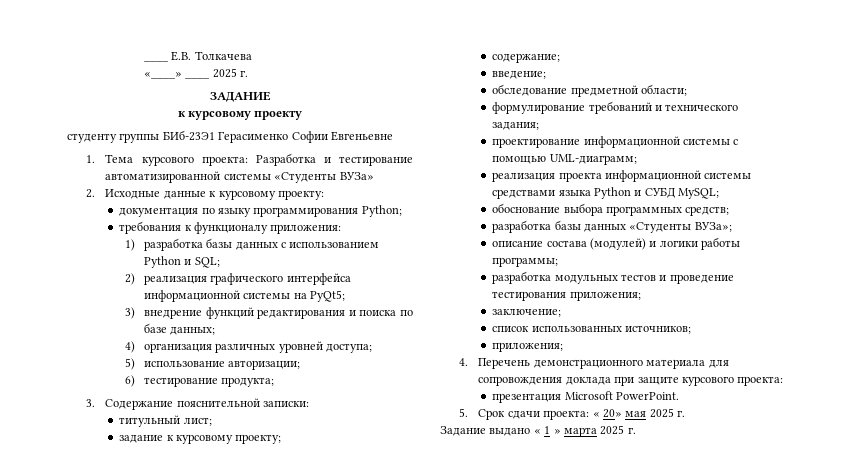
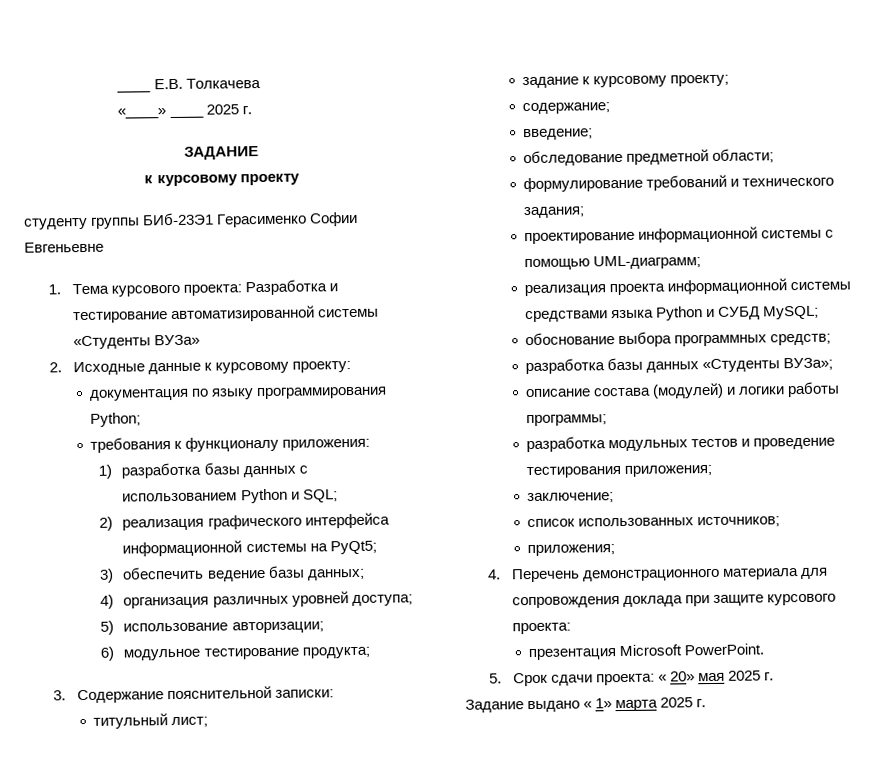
[143,307,413,319] [143,323,167,333] внедрение функций редактирования и поиска по базе -> [122,565,305,582] обеспечить ведение базы
(135, 381) none -> [123,648,201,661] модульное
[544,426,561,434] 1 » -> [595,698,613,709] 1»

